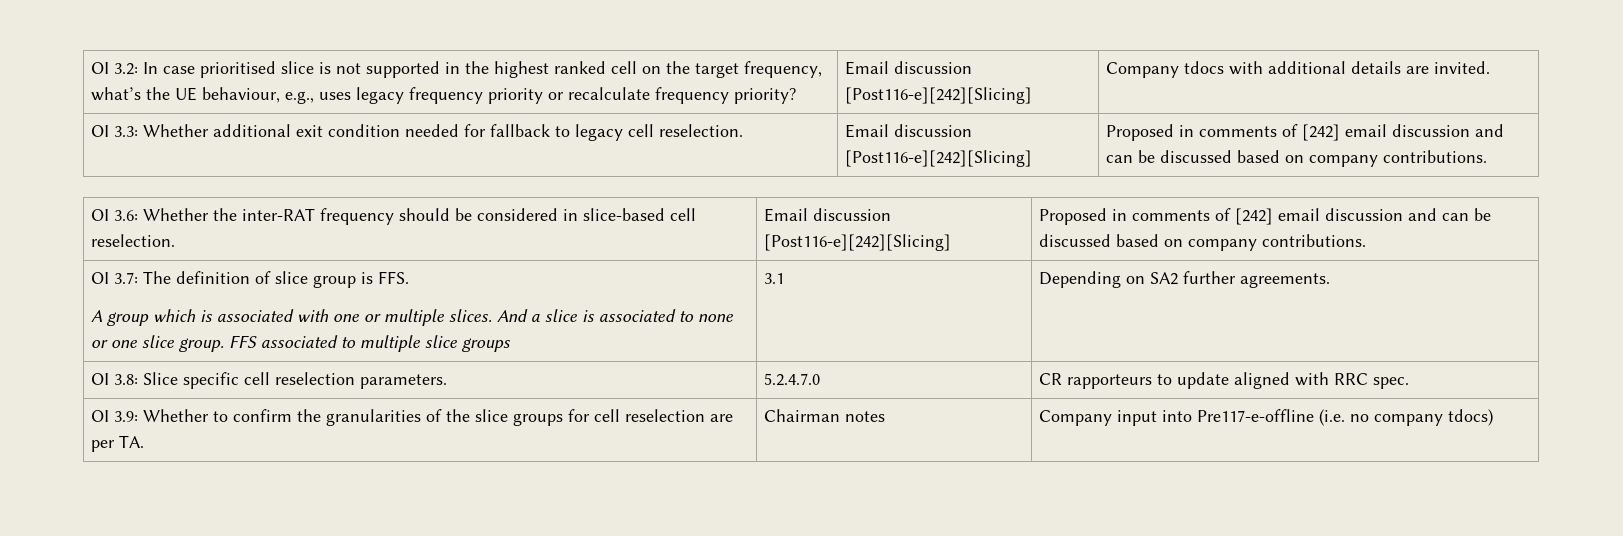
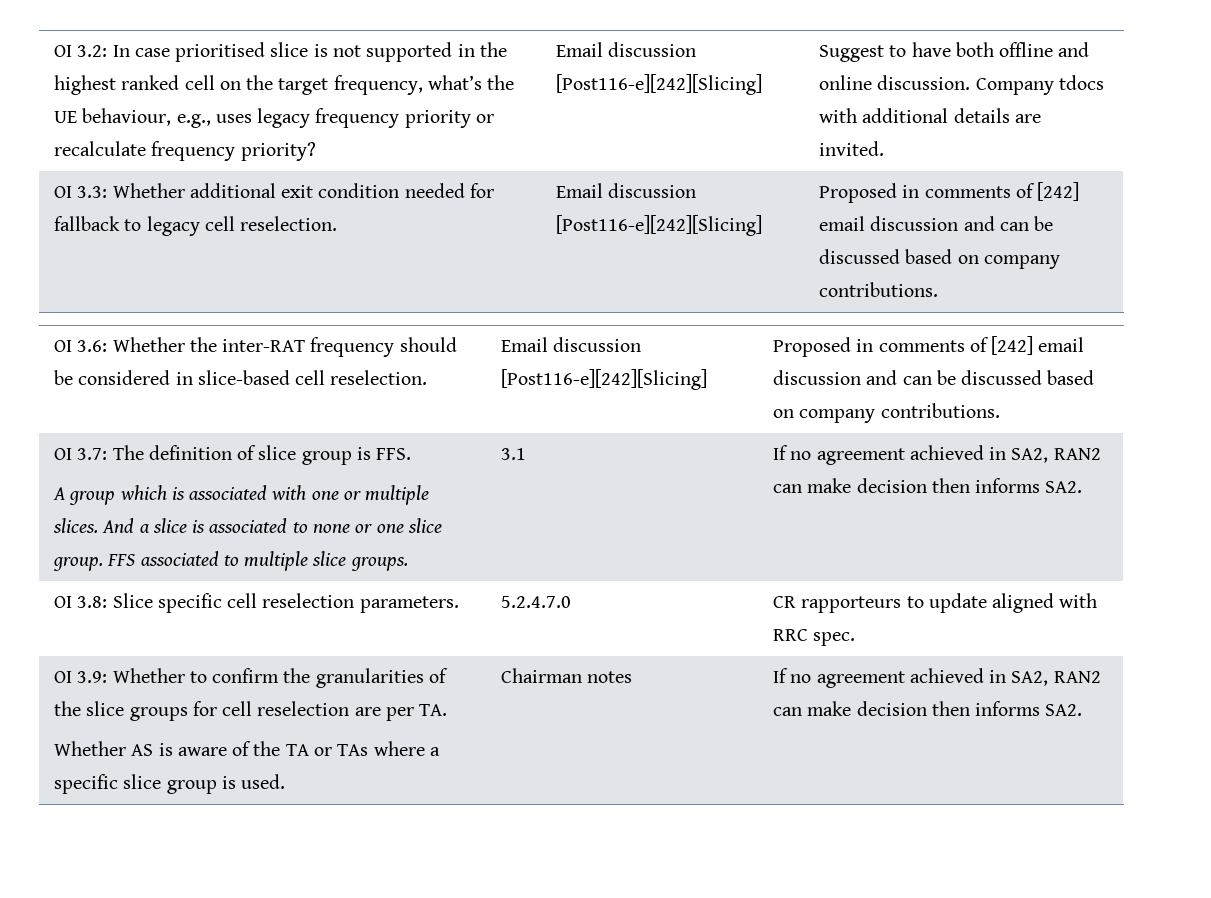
(1033, 95) none -> [819,42,1090,62] [819,75,971,90] Suggest to have both offline and online discussion.
[462,338,512,352] groups -> [350,557,408,571] groups.
[1039,271,1331,288] Depending on SA2 further agreements. -> [773,445,1101,465] [773,478,1083,493] If no agreement achieved in SA2, RAN2 can make decision then informs SA2.
[764,409,886,422] [1039,409,1494,426] | Chairman notes | Company input into Pre117-e-offline (i.e. no company tdocs) -> [54,741,440,756] [54,774,286,794] [501,668,633,683] [773,668,1101,688] [773,701,1083,716] // Whether AS is aware of the TA or TAs where a specific slice group is used. | Chairman notes | If no agreement achieved in SA2, RAN2 can make decision then informs SA2.

